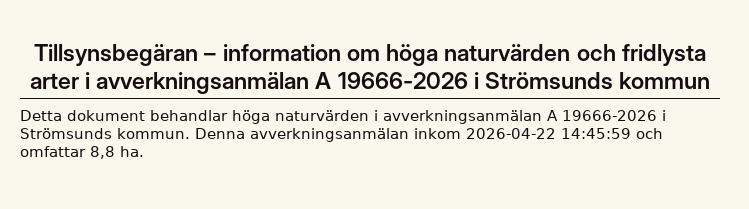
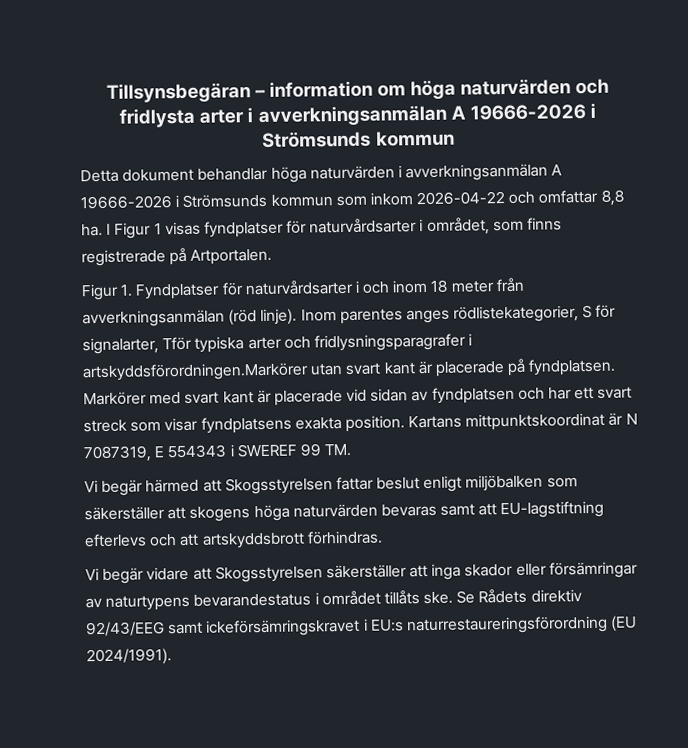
[117,128,409,142] kommun. Denna avverkningsanmälan -> [270,194,367,207] kommun som
[561,128,631,139] 14:45:59 -> (506, 198) none
(144, 151) none -> [106,217,563,239] [81,247,273,267] [81,277,525,301] [82,304,617,328] [82,333,473,355] [82,358,617,382] [83,386,633,406] [83,412,638,434] [83,443,353,463] [84,474,578,496] [84,500,605,522] [84,530,383,549] [85,561,638,584] [85,588,582,611] [86,615,638,637] [86,648,172,666] I Figur 1 visas fyndplatser för naturvårdsarter i området, som finns registrerade på Artportalen. // Figur 1. Fyndplatser för naturvårdsarter i och inom 18 meter från avverkningsanmälan (röd linje). Inom parentes anges rödlistekategorier, S för signalarter, Tför typiska arter och fridlysningsparagrafer i artskyddsförordningen.Markörer utan svart kant är placerade på fyndplatsen. Markörer med svart kant är placerade vid sidan av fyndplatsen och har ett svart streck som visar fyndplatsens exakta position. Kartans mittpunktskoordinat är N 7087319, E 554343 i SWEREF 99 TM. // Vi begär härmed att Skogsstyrelsen fattar beslut enligt miljöbalken som säkerställer att skogens höga naturvärden bevaras samt att EU-lagstiftning efterlevs och att artskyddsbrott förhindras. // Vi begär vidare att Skogsstyrelsen säkerställer att inga skador eller försämringar av naturtypens bevarandestatus i området tillåts ske. Se Rådets direktiv 92/43/EEG samt ickeförsämringskravet i EU:s naturrestaureringsförordning (EU 2024/1991).

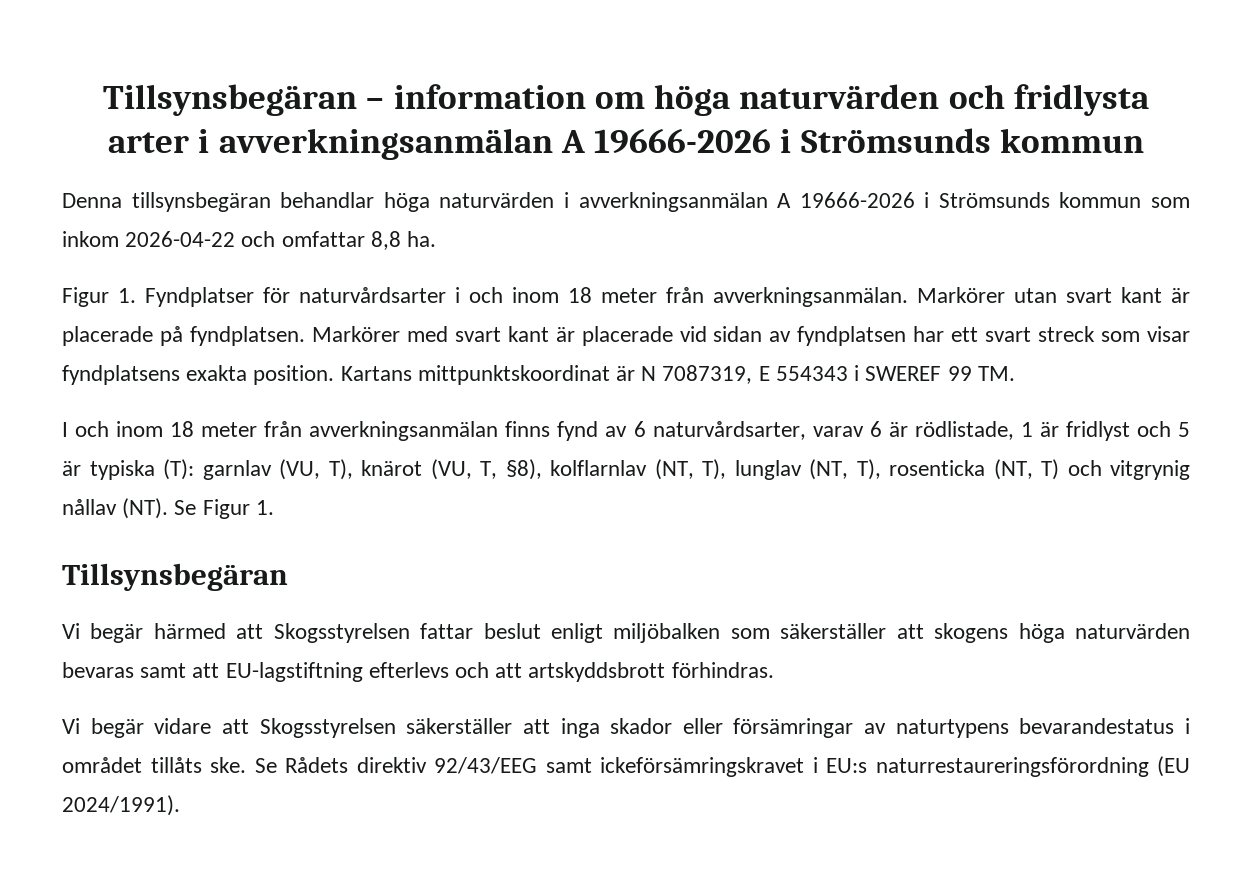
[80,168,195,183] Detta dokument -> [62,192,271,212] Denna tillsynsbegäran
[106,217,563,239] [81,247,273,267] I Figur 1 visas fyndplatser för naturvårdsarter i området, som finns registrerade på Artportalen. -> (437, 239) none
[82,304,617,328] [82,333,473,355] [82,362,309,382] avverkningsanmälan (röd linje). Inom parentes anges rödlistekategorier, S för signalarter, Tför typiska arter och fridlysningsparagrafer i artskyddsförordningen.Markörer -> [713,287,1005,307] avverkningsanmälan. Markörer
[517,387,545,400] och -> (907, 336) none
(353, 450) none -> [62,421,1190,441] [62,459,1190,480] [62,498,274,519] [62,563,288,591] // I och inom 18 meter från avverkningsanmälan finns fynd av 6 naturvårdsarter, varav 6 är rödlistade, 1 är fridlyst och 5 är typiska (T): garnlav (VU, T), knärot (VU, T, §8), kolflarnlav (NT, T), lunglav (NT, T), rosenticka (NT, T) och vitgrynig nållav (NT). Se Figur 1. // Tillsynsbegäran

